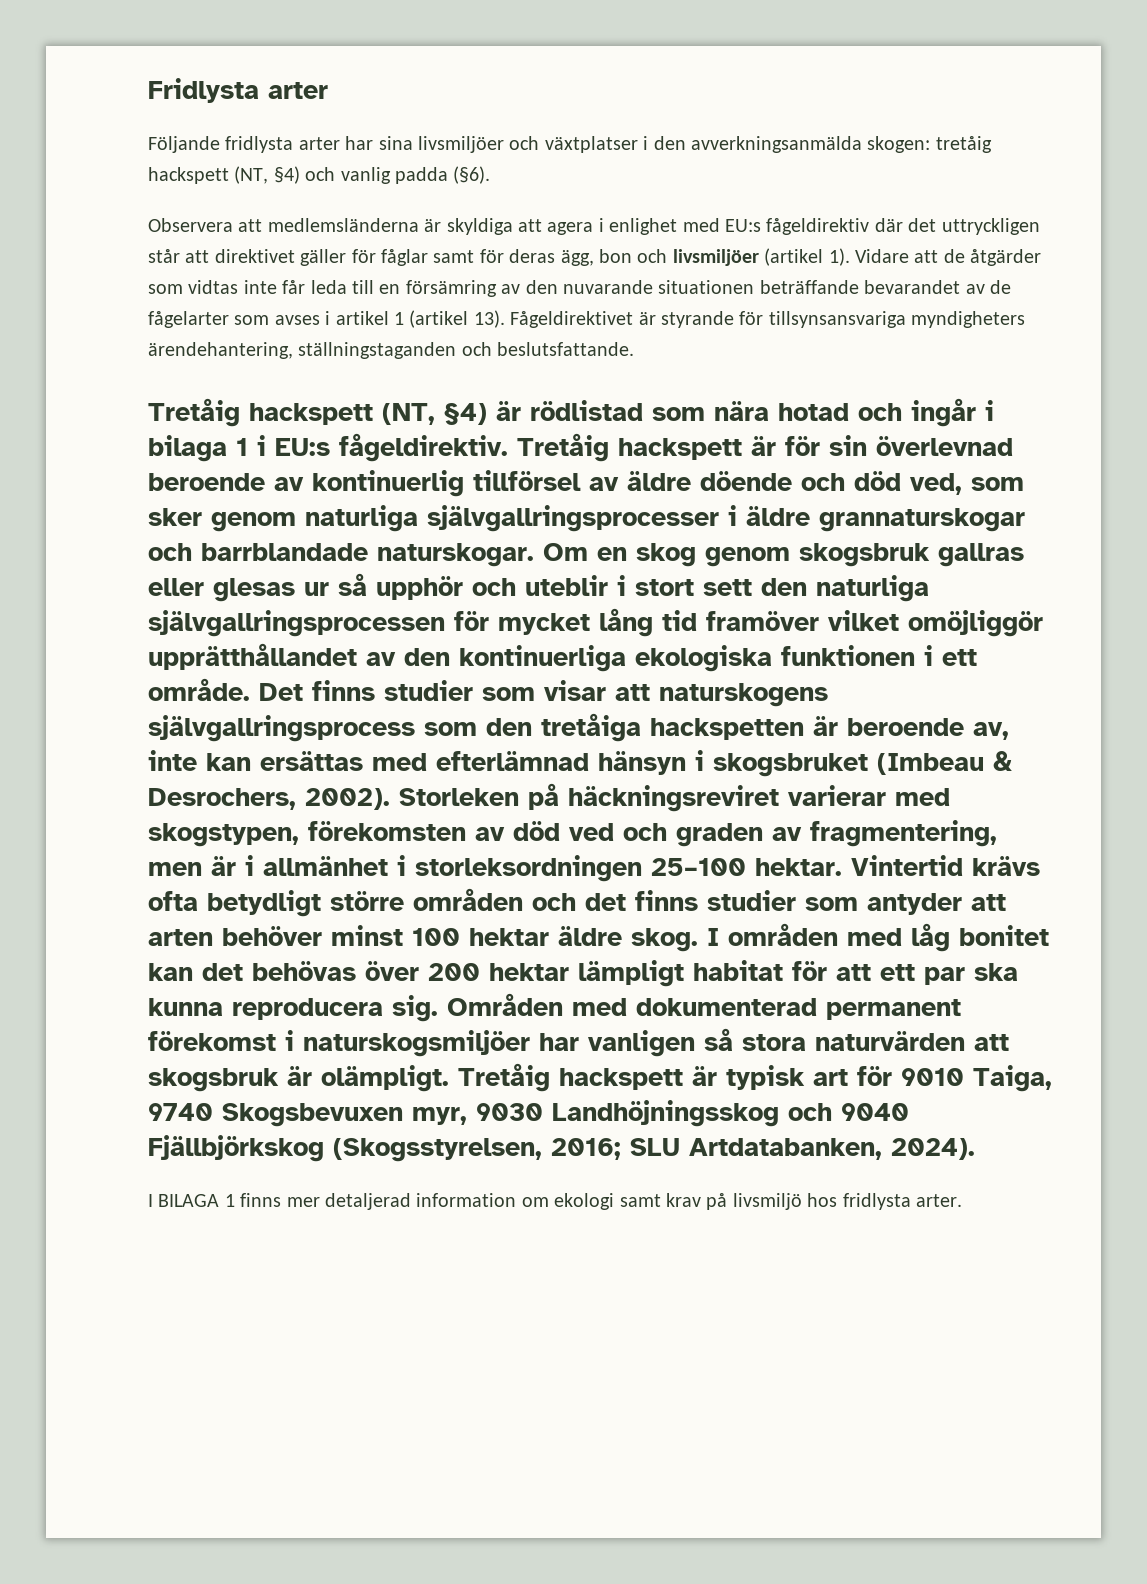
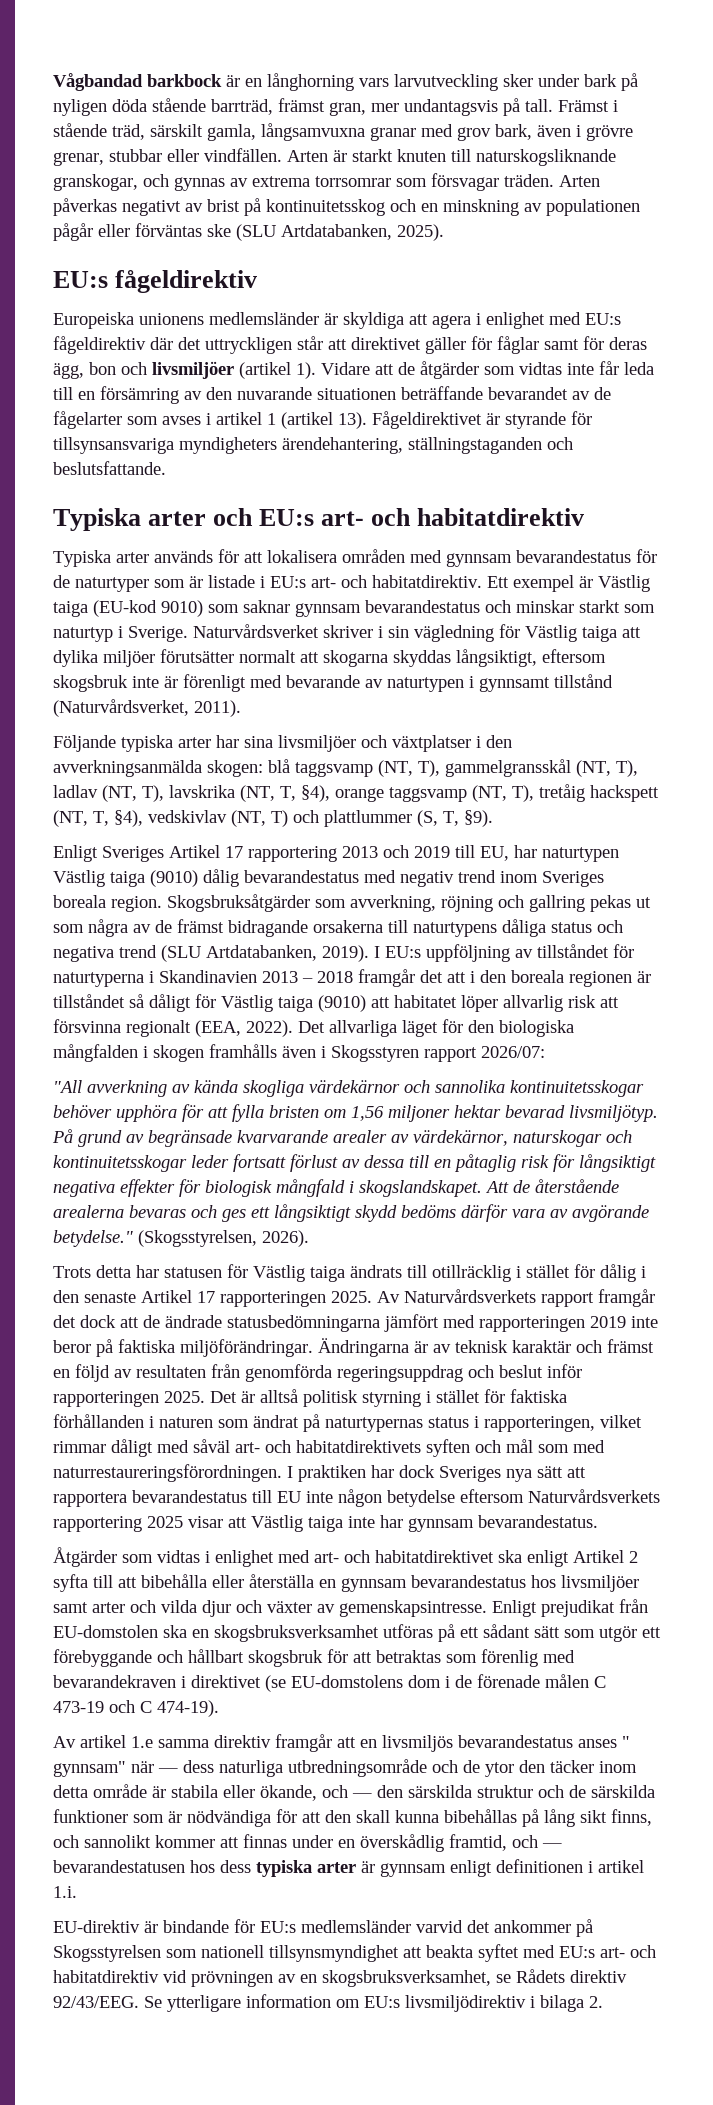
[148,78,328,103] [148,136,992,153] [148,166,491,184] [148,218,419,232] Fridlysta arter // Följande fridlysta arter har sina livsmiljöer och växtplatser i den avverkningsanmälda skogen: tretåig hackspett (NT, §4) och vanlig padda (§6). // Observera att medlemsländerna -> [53,73,638,91] [53,98,618,116] [53,123,633,141] [53,148,616,166] [53,173,600,191] [53,198,640,216] [53,223,444,241] [53,269,258,293] [53,312,319,329] Vågbandad barkbock är en långhorning vars larvutveckling sker under bark på nyligen döda stående barrträd, främst gran, mer undantagsvis på tall. Främst i stående träd, särskilt gamla, långsamvuxna granar med grov bark, även i grövre grenar, stubbar eller vindfällen. Arten är starkt knuten till naturskogsliknande granskogar, och gynnas av extrema torrsomrar som försvagar träden. Arten påverkas negativt av brist på kontinuitetsskog och en minskning av populationen pågår eller förväntas ske (SLU Artdatabanken, 2025). // EU:s fågeldirektiv // Europeiska unionens medlemsländer
[148,398,994,427] [148,433,1013,462] [148,470,1024,497] [148,505,1025,532] [148,543,1024,567] [148,573,929,602] [148,608,1043,637] [148,643,977,672] [148,678,828,707] [148,713,1009,742] [148,750,1012,777] [148,783,950,812] [148,820,997,847] [148,855,1040,882] [148,888,1006,917] [148,923,1049,952] [148,960,1018,987] [148,993,961,1022] [148,1028,1009,1057] [148,1063,1052,1092] [148,1100,909,1127] [148,1135,975,1162] [148,1193,962,1210] Tretåig hackspett (NT, §4) är rödlistad som nära hotad och ingår i bilaga 1 i EU:s fågeldirektiv. Tretåig hackspett är för sin överlevnad beroende av kontinuerlig tillförsel av äldre döende och död ved, som sker genom naturliga självgallringsprocesser i äldre grannaturskogar och barrblandade naturskogar. Om en skog genom skogsbruk gallras eller glesas ur så upphör och uteblir i stort sett den naturliga självgallringsprocessen för mycket lång tid framöver vilket omöjliggör upprätthållandet av den kontinuerliga ekologiska funktionen i ett område. Det finns studier som visar att naturskogens självgallringsprocess som den tretåiga hackspetten är beroende av, inte kan ersättas med efterlämnad hänsyn i skogsbruket (Imbeau & Desrochers, 2002). Storleken på häckningsreviret varierar med skogstypen, förekomsten av död ved och graden av fragmentering, men är i allmänhet i storleksordningen 25–100 hektar. Vintertid krävs ofta betydligt större områden och det finns studier som antyder att arten behöver minst 100 hektar äldre skog. I områden med låg bonitet kan det behövas över 200 hektar lämpligt habitat för att ett par ska kunna reproducera sig. Områden med dokumenterad permanent förekomst i naturskogsmiljöer har vanligen så stora naturvärden att skogsbruk är olämpligt. Tretåig hackspett är typisk art för 9010 Taiga, 9740 Skogsbevuxen myr, 9030 Landhöjningsskog och 9040 Fjällbjörkskog (Skogsstyrelsen, 2016; SLU Artdatabanken, 2024). // I BILAGA 1 finns mer detaljerad information om ekologi samt krav på livsmiljö hos fridlysta arter. -> [53,508,585,531] [53,549,657,567] [53,575,650,592] [53,600,655,617] [53,624,641,642] [53,649,606,667] [53,674,613,692] [53,699,241,717] [53,735,512,752] [53,759,638,777] [53,784,659,802] [53,810,493,827] [53,845,619,862] [53,869,604,887] [53,894,651,912] [53,919,623,937] [53,944,634,962] [53,969,651,987] [53,994,619,1012] [53,1019,574,1037] [53,1044,545,1062] [53,1080,644,1097] [53,1104,658,1122] [52,1129,632,1147] [53,1154,656,1172] [53,1179,619,1197] [53,1204,649,1222] [53,1230,309,1247] [53,1264,646,1282] [53,1289,655,1307] [53,1314,658,1332] [53,1338,654,1357] [53,1364,582,1382] [53,1389,567,1407] [53,1414,642,1432] [53,1439,605,1457] [53,1464,586,1482] [53,1489,660,1507] [53,1515,598,1532] [53,1547,638,1567] [53,1574,639,1592] [53,1599,648,1617] [53,1624,661,1642] [53,1649,575,1667] [53,1674,606,1692] [53,1700,219,1717] [53,1734,630,1752] [53,1759,637,1777] [53,1784,655,1801] [53,1809,652,1827] [53,1834,562,1852] [53,1859,644,1877] [53,1886,77,1898] [53,1919,593,1937] [53,1944,656,1962] [53,1969,627,1987] [53,1994,603,2012] Typiska arter och EU:s art- och habitatdirektiv // Typiska arter används för att lokalisera områden med gynnsam bevarandestatus för de naturtyper som är listade i EU:s art- och habitatdirektiv. Ett exempel är Västlig taiga (EU-kod 9010) som saknar gynnsam bevarandestatus och minskar starkt som naturtyp i Sverige. Naturvårdsverket skriver i sin vägledning för Västlig taiga att dylika miljöer förutsätter normalt att skogarna skyddas långsiktigt, eftersom skogsbruk inte är förenligt med bevarande av naturtypen i gynnsamt tillstånd (Naturvårdsverket, 2011). // Följande typiska arter har sina livsmiljöer och växtplatser i den avverkningsanmälda skogen: blå taggsvamp (NT, T), gammelgransskål (NT, T), ladlav (NT, T), lavskrika (NT, T, §4), orange taggsvamp (NT, T), tretåig hackspett (NT, T, §4), vedskivlav (NT, T) och plattlummer (S, T, §9). // Enligt Sveriges Artikel 17 rapportering 2013 och 2019 till EU, har naturtypen Västlig taiga (9010) dålig bevarandestatus med negativ trend inom Sveriges boreala region. Skogsbruksåtgärder som avverkning, röjning och gallring pekas ut som några av de främst bidragande orsakerna till naturtypens dåliga status och negativa trend (SLU Artdatabanken, 2019). I EU:s uppföljning av tillståndet för naturtyperna i Skandinavien 2013 – 2018 framgår det att i den boreala regionen är tillståndet så dåligt för Västlig taiga (9010) att habitatet löper allvarlig risk att försvinna regionalt (EEA, 2022). Det allvarliga läget för den biologiska mångfalden i skogen framhålls även i Skogsstyren rapport 2026/07: // "All avverkning av kända skogliga värdekärnor och sannolika kontinuitetsskogar behöver upphöra för att fylla bristen om 1,56 miljoner hektar bevarad livsmiljötyp. På grund av begränsade kvarvarande arealer av värdekärnor, naturskogar och kontinuitetsskogar leder fortsatt förlust av dessa till en påtaglig risk för långsiktigt negativa effekter för biologisk mångfald i skogslandskapet. Att de återstående arealerna bevaras och ges ett långsiktigt skydd bedöms därför vara av avgörande betydelse." (Skogsstyrelsen, 2026). // Trots detta har statusen för Västlig taiga ändrats till otillräcklig i stället för dålig i den senaste Artikel 17 rapporteringen 2025. Av Naturvårdsverkets rapport framgår det dock att de ändrade statusbedömningarna jämfört med rapporteringen 2019 inte beror på faktiska miljöförändringar. Ändringarna är av teknisk karaktär och främst en följd av resultaten från genomförda regeringsuppdrag och beslut inför rapporteringen 2025. Det är alltså politisk styrning i stället för faktiska förhållanden i naturen som ändrat på naturtypernas status i rapporteringen, vilket rimmar dåligt med såväl art- och habitatdirektivets syften och mål som med naturrestaureringsförordningen. I praktiken har dock Sveriges nya sätt att rapportera bevarandestatus till EU inte någon betydelse eftersom Naturvårdsverkets rapportering 2025 visar att Västlig taiga inte har gynnsam bevarandestatus. // Åtgärder som vidtas i enlighet med art- och habitatdirektivet ska enligt Artikel 2 syfta till att bibehålla eller återställa en gynnsam bevarandestatus hos livsmiljöer samt arter och vilda djur och växter av gemenskapsintresse. Enligt prejudikat från EU-domstolen ska en skogsbruksverksamhet utföras på ett sådant sätt som utgör ett förebyggande och hållbart skogsbruk för att betraktas som förenlig med bevarandekraven i direktivet (se EU-domstolens dom i de förenade målen C 473-19 och C 474-19). // Av artikel 1.e samma direktiv framgår att en livsmiljös bevarandestatus anses " gynnsam" när — dess naturliga utbredningsområde och de ytor den täcker inom detta område är stabila eller ökande, och — den särskilda struktur och de särskilda funktioner som är nödvändiga för att den skall kunna bibehållas på lång sikt finns, och sannolikt kommer att finnas under en överskådlig framtid, och — bevarandestatusen hos dess typiska arter är gynnsam enligt definitionen i artikel 1.i. // EU-direktiv är bindande för EU:s medlemsländer varvid det ankommer på Skogsstyrelsen som nationell tillsynsmyndighet att beakta syftet med EU:s art- och habitatdirektiv vid prövningen av en skogsbruksverksamhet, se Rådets direktiv 92/43/EEG. Se ytterligare information om EU:s livsmiljödirektiv i bilaga 2.

